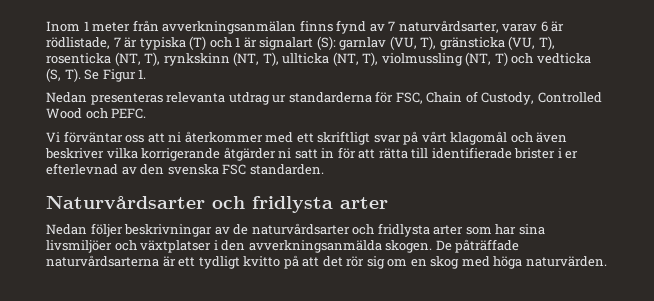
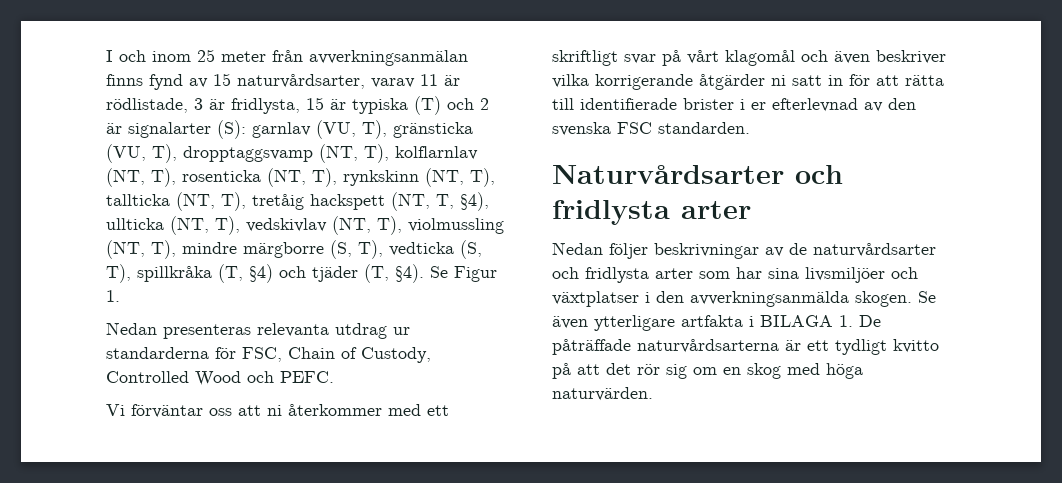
[46,21,89,32] Inom 1 -> [106,49,215,62] I och inom 25
[388,21,396,31] 7 -> [213,73,231,86] 15
[540,21,548,32] 6 -> [420,74,438,86] 11
[113,37,121,47] 7 -> [194,97,324,114] 3 är fridlysta, 15
[235,37,314,50] 1 är signalart -> [480,98,489,110] [106,122,211,138] 2 är signalarter
(555, 43) none -> [183,144,478,163] [106,168,176,187] dropptaggsvamp (NT, T), kolflarnlav (NT, T),
[282,52,591,66] [46,68,81,82] ullticka (NT, T), violmussling (NT, T) och vedticka (S, T). -> [106,192,489,211] [106,216,504,235] [106,240,482,259] [106,264,424,283] tallticka (NT, T), tretåig hackspett (NT, T, §4), ullticka (NT, T), vedskivlav (NT, T), violmussling (NT, T), mindre märgborre (S, T), vedticka (S, T), spillkråka (T, §4) och tjäder (T, §4).
(433, 246) none -> [918,291,936,303] [552,315,853,331] Se även ytterligare artfakta i BILAGA 1.

